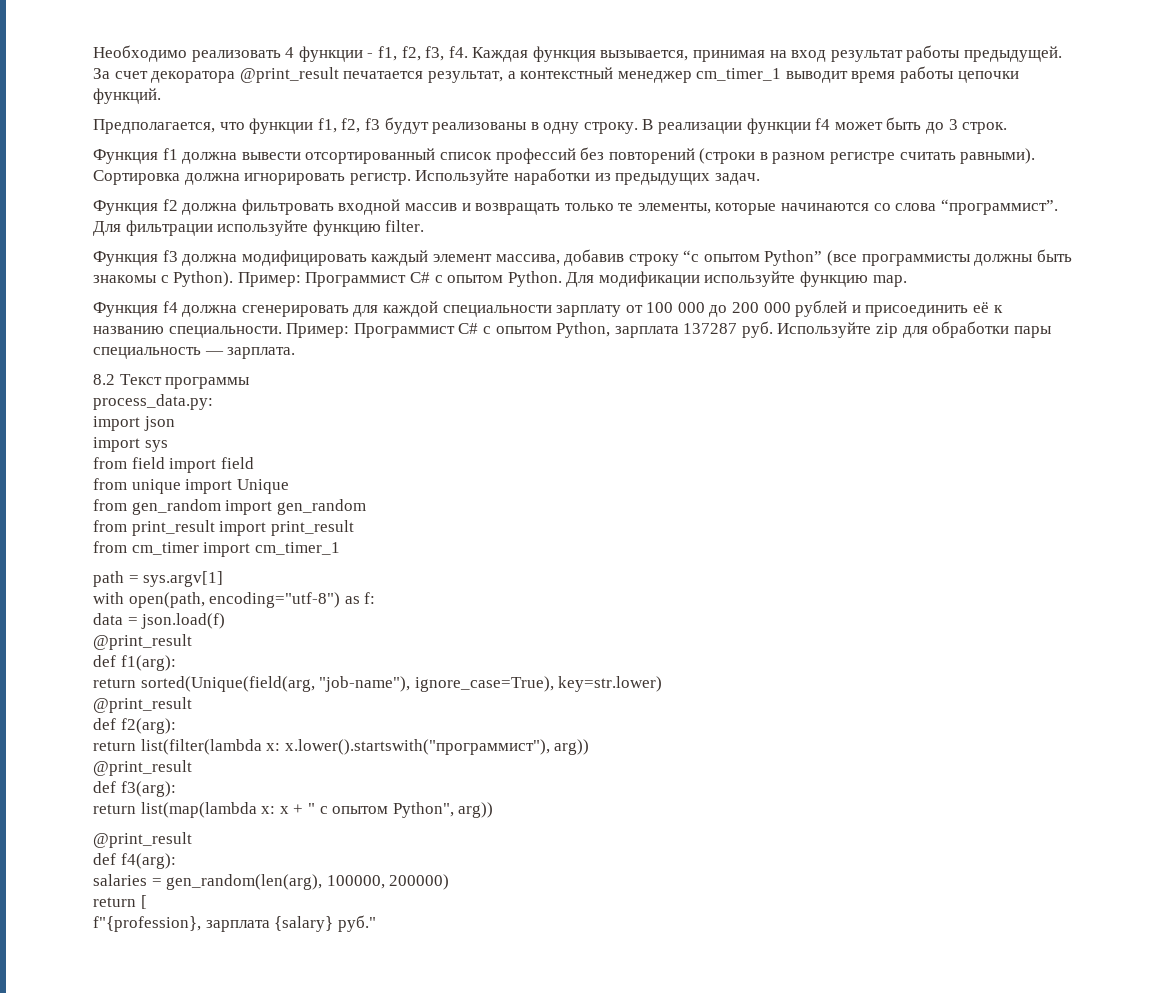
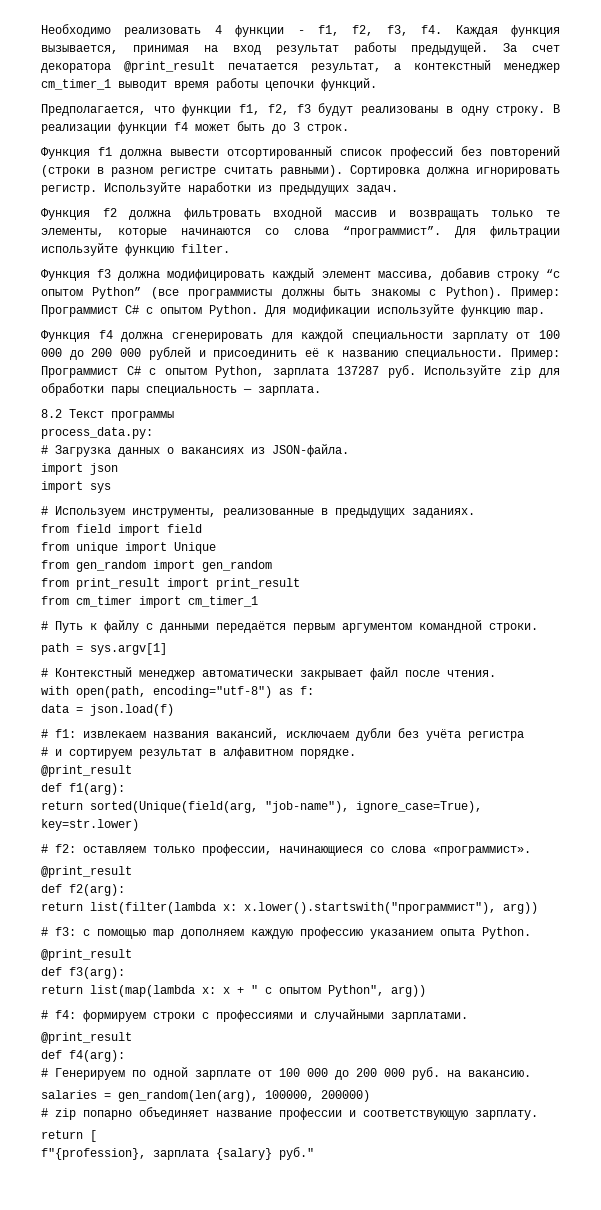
[93,416,175,431] [93,437,168,452] import json // import sys -> [41,444,349,457] [41,463,118,475] [41,481,111,493] [41,506,475,518] # Загрузка данных о вакансиях из JSON-файла. // import json // import sys // # Используем инструменты, реализованные в предыдущих заданиях.
[93,571,224,587] path = sys.argv[1] -> [41,620,538,633] [41,643,167,655] [41,667,496,680] # Путь к файлу с данными передаётся первым аргументом командной строки. // path = sys.argv[1] // # Контекстный менеджер автоматически закрывает файл после чтения.
(226, 621) none -> [41,728,524,741] [41,747,356,759] // # f1: извлекаем названия вакансий, исключаем дубли без учёта регистра // # и сортируем результат в алфавитном порядке.
(663, 684) none -> [41,844,531,856] // # f2: оставляем только профессии, начинающиеся со слова «программист».
(590, 747) none -> [41,927,531,939] // # f3: с помощью map дополняем каждую профессию указанием опыта Python.
[93,832,192,848] [93,853,176,869] @print_result // def f4(arg): -> [41,1009,468,1022] [41,1032,132,1044] [41,1050,125,1062] [41,1067,531,1080] # f4: формируем строки с профессиями и случайными зарплатами. // @print_result // def f4(arg): // # Генерируем по одной зарплате от 100 000 до 200 000 руб. на вакансию.
(450, 882) none -> [41,1107,538,1120] // # zip попарно объединяет название профессии и соответствующую зарплату.

